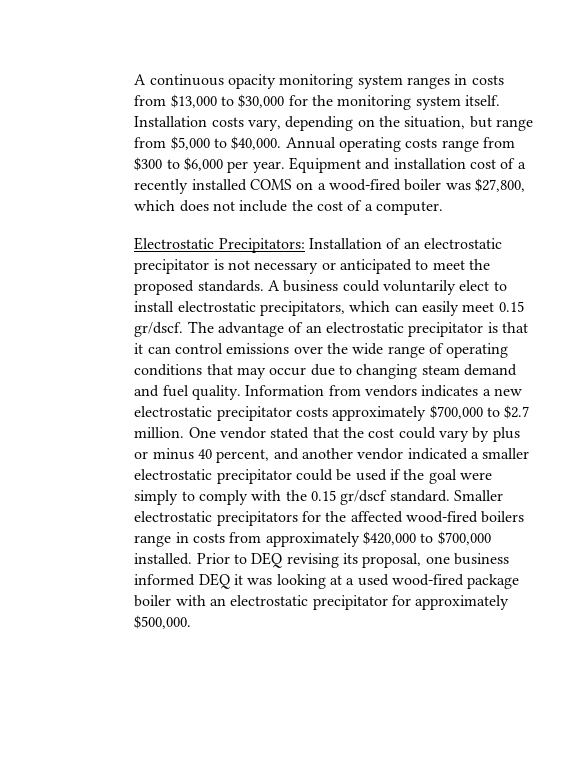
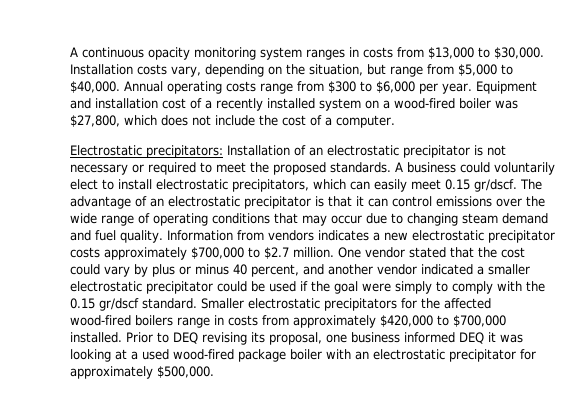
[238,94,500,110] $30,000 for the monitoring system itself. -> [493,47,544,59] $30,000.
[250,179,293,190] COMS -> [318,98,361,111] system
[218,238,305,253] Precipitators: -> [145,145,223,158] precipitators:
[339,259,412,274] anticipated -> [147,162,196,175] required

